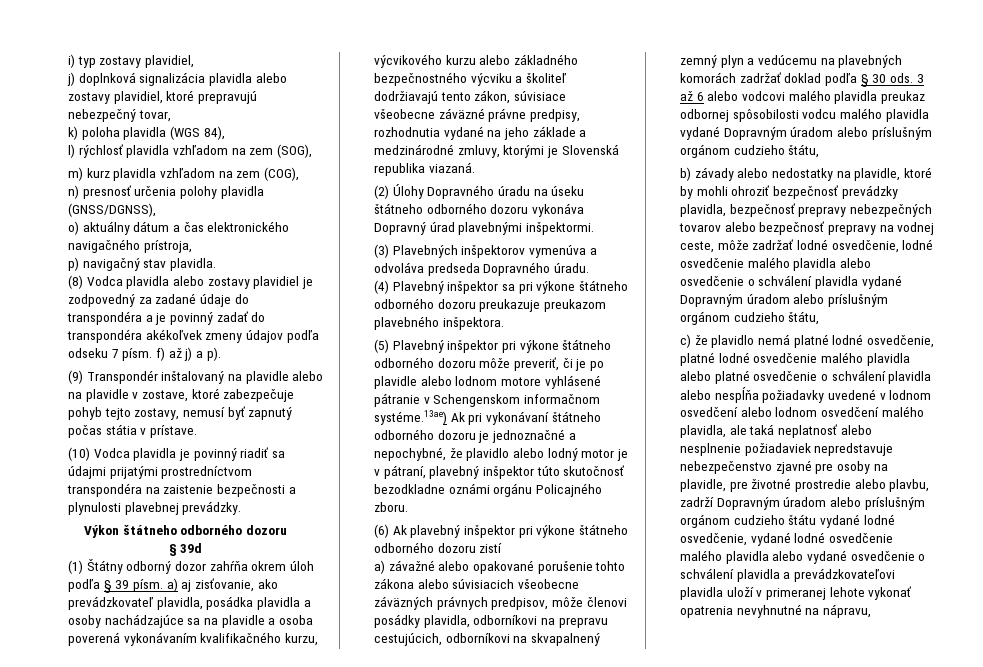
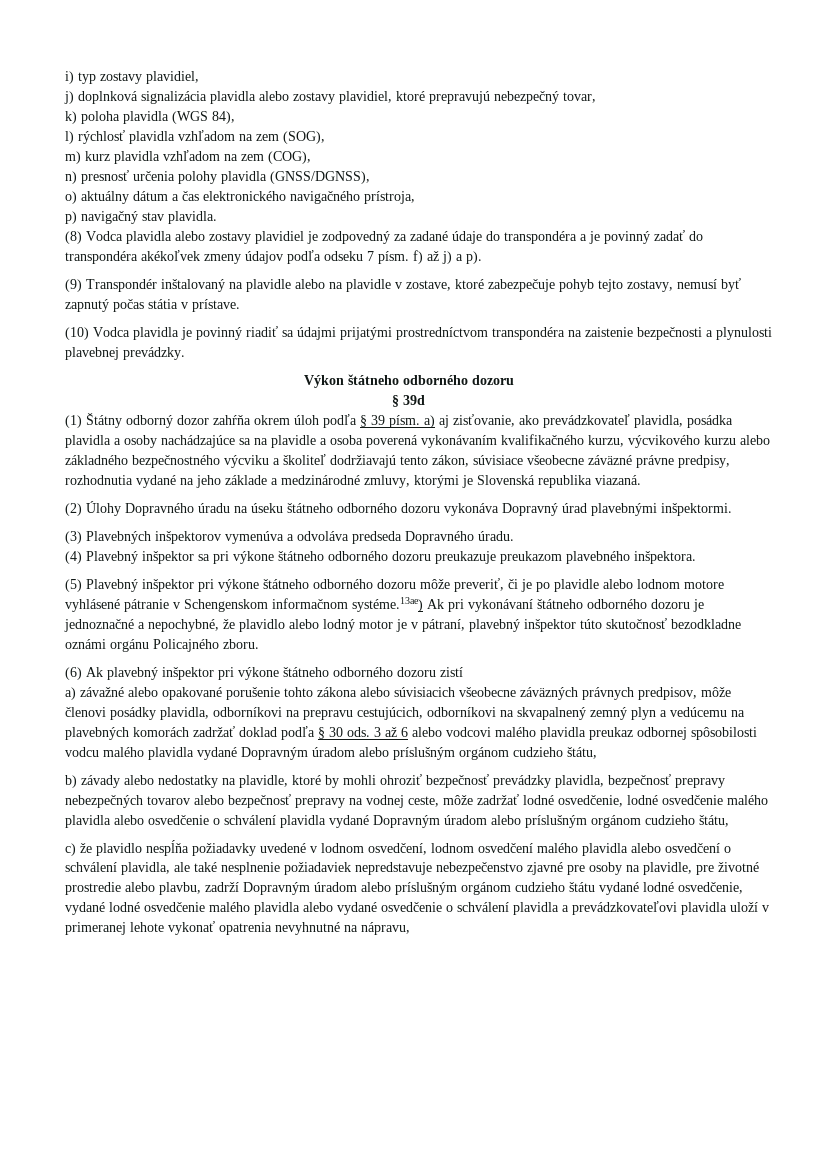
[758,334,934,348] [680,352,910,366] [680,370,932,384] [680,390,712,400] nemá platné lodné osvedčenie, platné lodné osvedčenie malého plavidla alebo platné osvedčenie o schválení plavidla alebo -> (142, 849) none
[680,407,772,417] osvedčení alebo -> [367,843,427,855] osvedčení,
[680,424,872,438] plavidla, ale taká neplatnosť alebo -> [581,843,731,856] [64,862,217,875] plavidla alebo osvedčení o schválení plavidla, ale také

